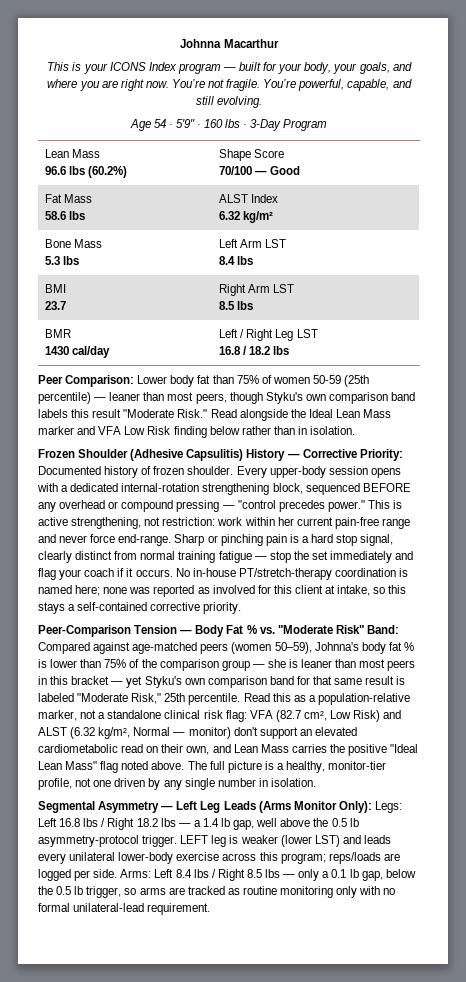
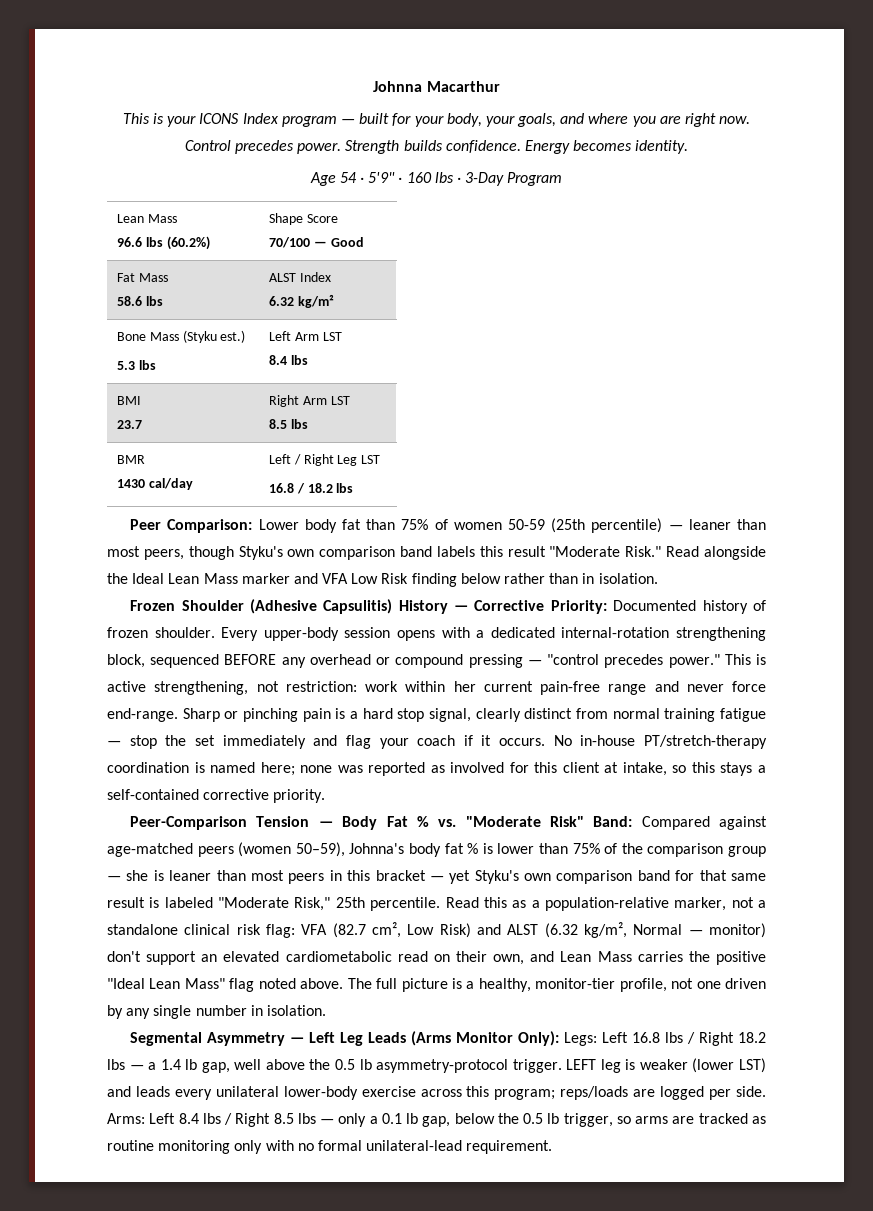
[171,79,412,91] [195,96,263,108] You’re not fragile. You’re powerful, capable, and still evolving. -> [184,140,689,154] Control precedes power. Strength builds confidence. Energy becomes identity.
(103, 243) none -> [182,330,246,343] (Styku est.)

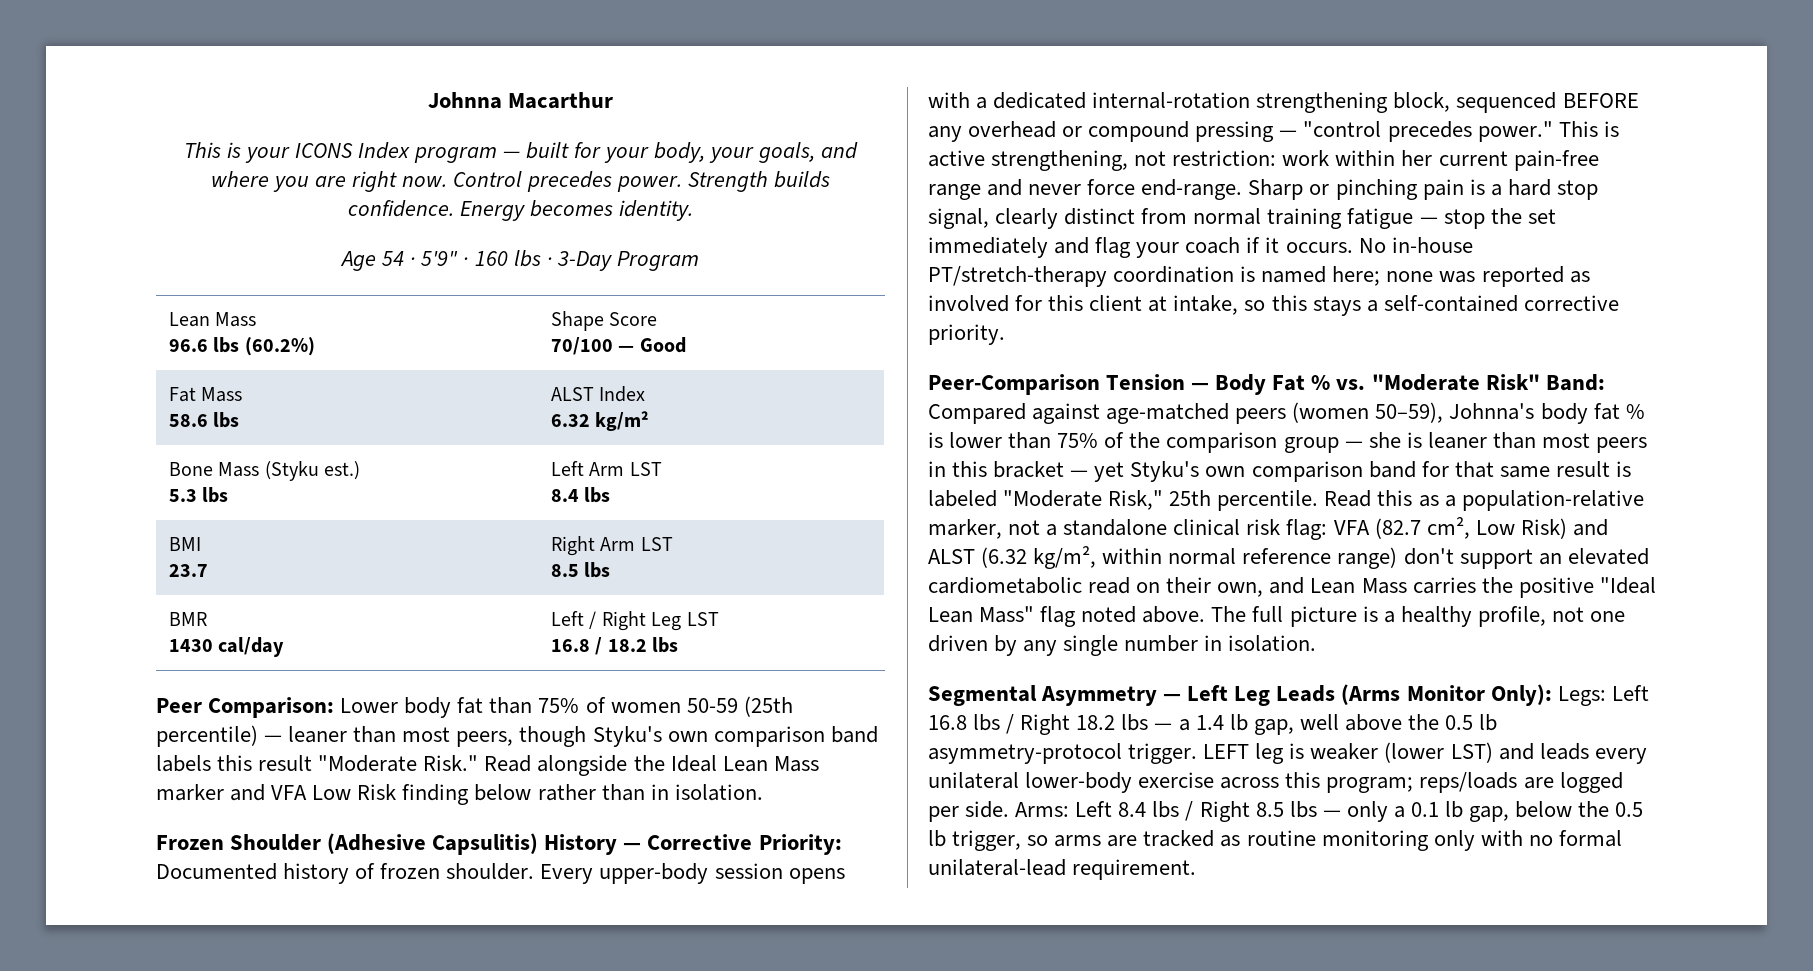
[633,923,766,938] Normal — monitor) -> [1102,547,1398,569] within normal reference range)
[478,978,616,992] healthy, monitor-tier -> [1400,606,1472,627] healthy

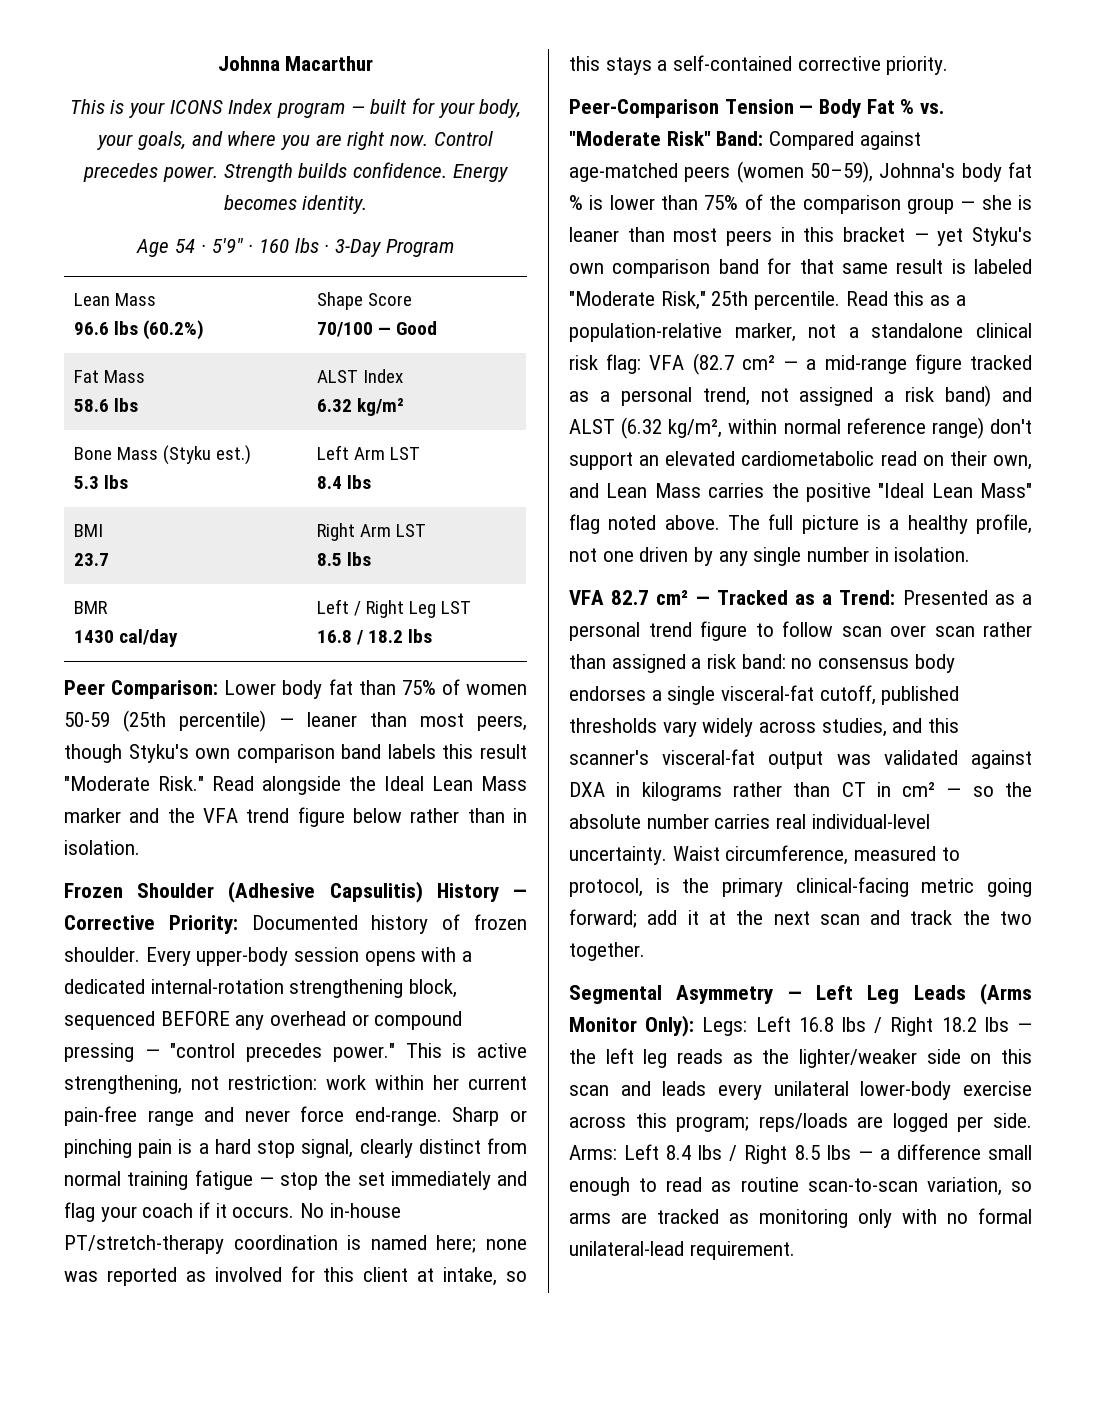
[271,784,470,805] VFA Low Risk finding -> [167,807,345,827] the VFA trend figure
[1426,517,1567,539] cm², Low Risk) -> [741,354,1032,374] [569,385,992,407] cm² — a mid-range figure tracked as a personal trend, not assigned a risk band)
(1317, 643) none -> [569,590,1032,605] [569,621,1032,641] [569,654,955,673] [569,685,960,705] [569,718,960,737] [569,749,1032,769] [569,782,1032,801] [569,814,930,829] [569,845,960,865] [569,877,1032,897] [569,909,1032,928] [569,942,645,961] // VFA 82.7 cm² — Tracked as a Trend: Presented as a personal trend figure to follow scan over scan rather than assigned a risk band: no consensus body endorses a single visceral-fat cutoff, published thresholds vary widely across studies, and this scanner's visceral-fat output was validated against DXA in kilograms rather than CT in cm² — so the absolute number carries real individual-level uncertainty. Waist circumference, measured to protocol, is the primary clinical-facing metric going forward; add it at the next scan and track the two together.
[1178,714,1498,735] [928,742,1493,764] a 1.4 lb gap, well above the 0.5 lb asymmetry-protocol trigger. LEFT leg is weaker (lower LST) -> [569,1048,1032,1068] [569,1085,609,1096] the left leg reads as the lighter/weaker side on this scan
[1346,801,1644,822] [928,830,1022,851] only a 0.1 lb gap, below the 0.5 lb trigger, -> [879,1144,1032,1160] [569,1177,1002,1196] a difference small enough to read as routine scan-to-scan variation,
[1246,830,1316,846] routine -> (749, 1218) none

